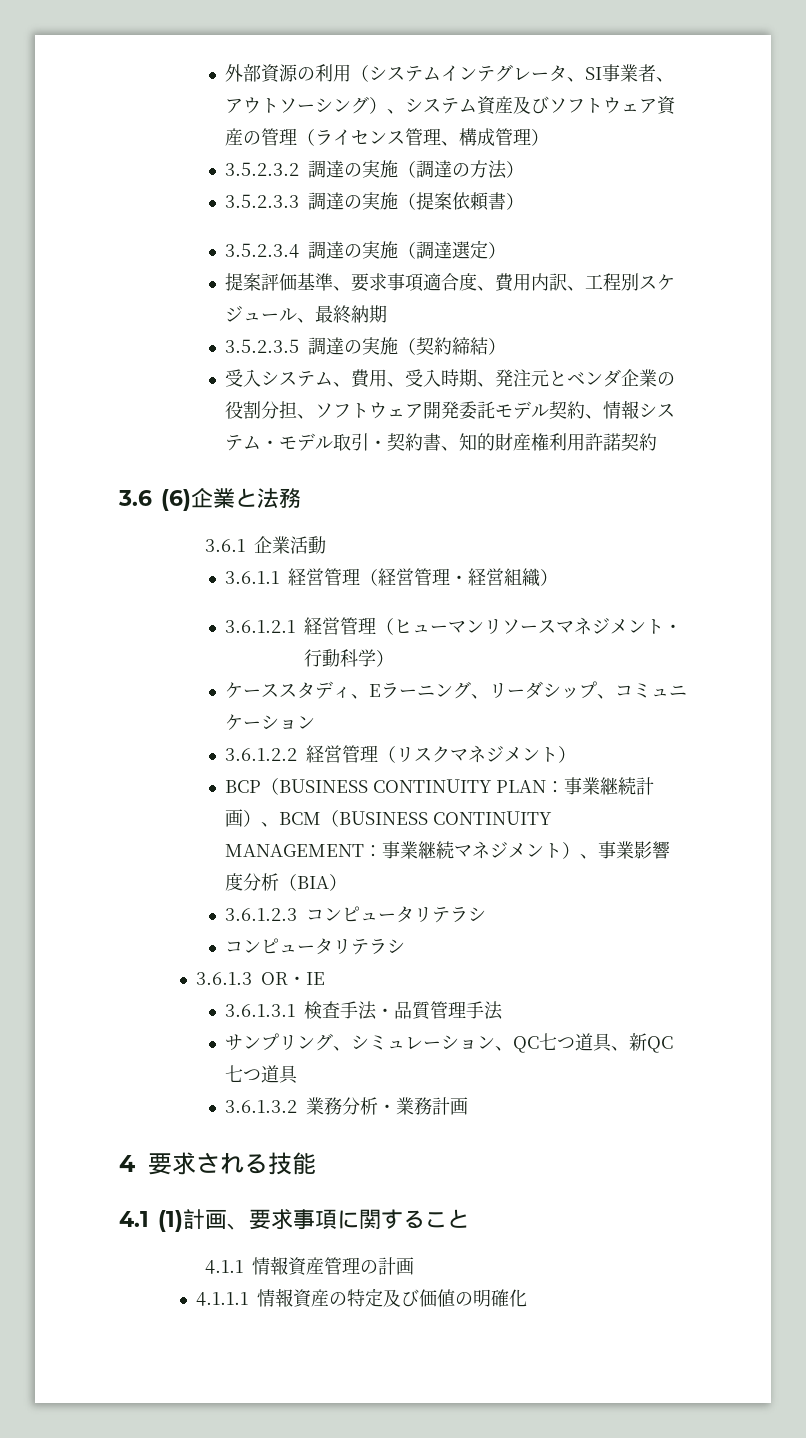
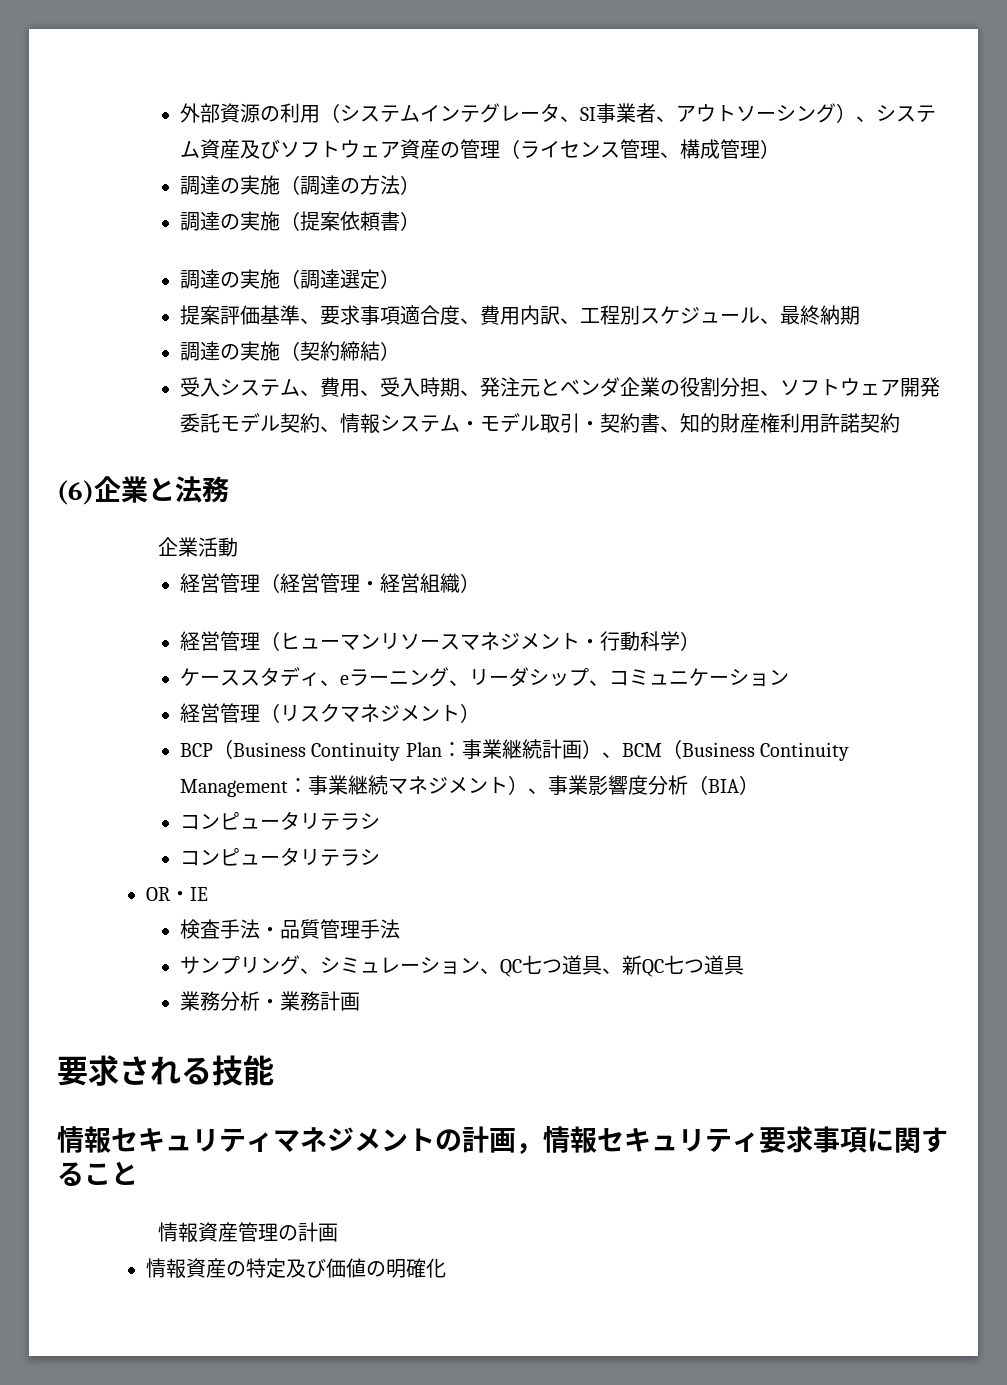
[224,162,299,176] 3.5.2.3.2 -> (780, 149) none
[224,194,299,208] 3.5.2.3.3 -> (420, 185) none
[224,243,299,258] 3.5.2.3.4 -> (420, 221) none
[224,339,299,353] 3.5.2.3.5 -> (860, 315) none
[118,490,152,506] 3.6 -> (900, 423) none
[205,539,246,552] 3.6.1 -> (229, 489) none
[224,571,279,584] 3.6.1.1 -> (238, 547) none
[224,620,295,633] 3.6.1.2.1 -> (480, 583) none
[368,684,381,697] E -> [339,675,349,685] e
[224,748,297,761] 3.6.1.2.2 -> (789, 677) none
[278,779,546,793] BUSINESS CONTINUITY PLAN -> [232,742,442,761] Business Continuity Plan
[338,811,552,825] [224,844,364,857] BUSINESS CONTINUITY MANAGEMENT -> [681,742,850,761] [179,779,288,797] Business Continuity Management
[224,908,297,921] 3.6.1.2.3 -> (759, 785) none
[196,972,253,985] 3.6.1.3 -> (380, 857) none
[224,1004,295,1017] 3.6.1.3.1 -> (209, 894) none
[224,1100,297,1113] 3.6.1.3.2 -> (744, 965) none
[119,1155,135,1172] 4 -> (360, 1001) none
[119,1209,249,1232] 4.1 (1)計画、 -> [57,1126,759,1154] 情報セキュリティマネジメントの計画，情報セキュリティ
[205,1260,244,1274] 4.1.1 -> (138, 1173) none
[196,1292,249,1306] 4.1.1.1 -> (338, 1232) none

